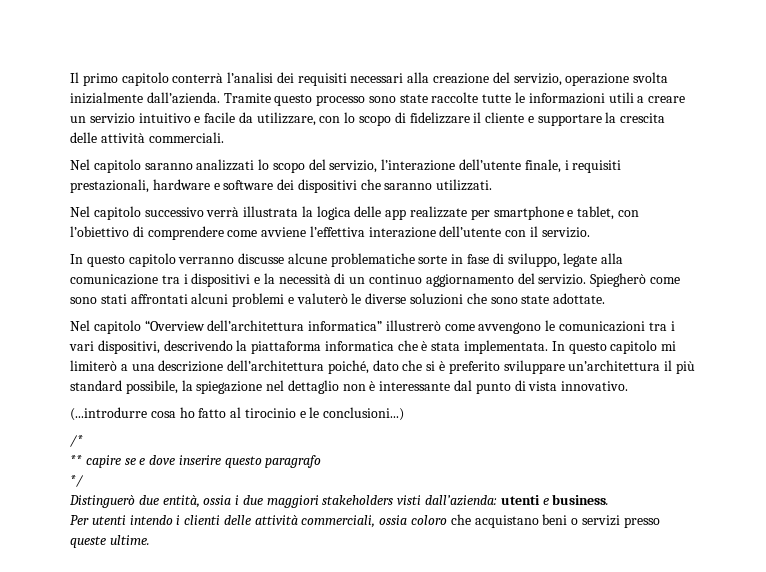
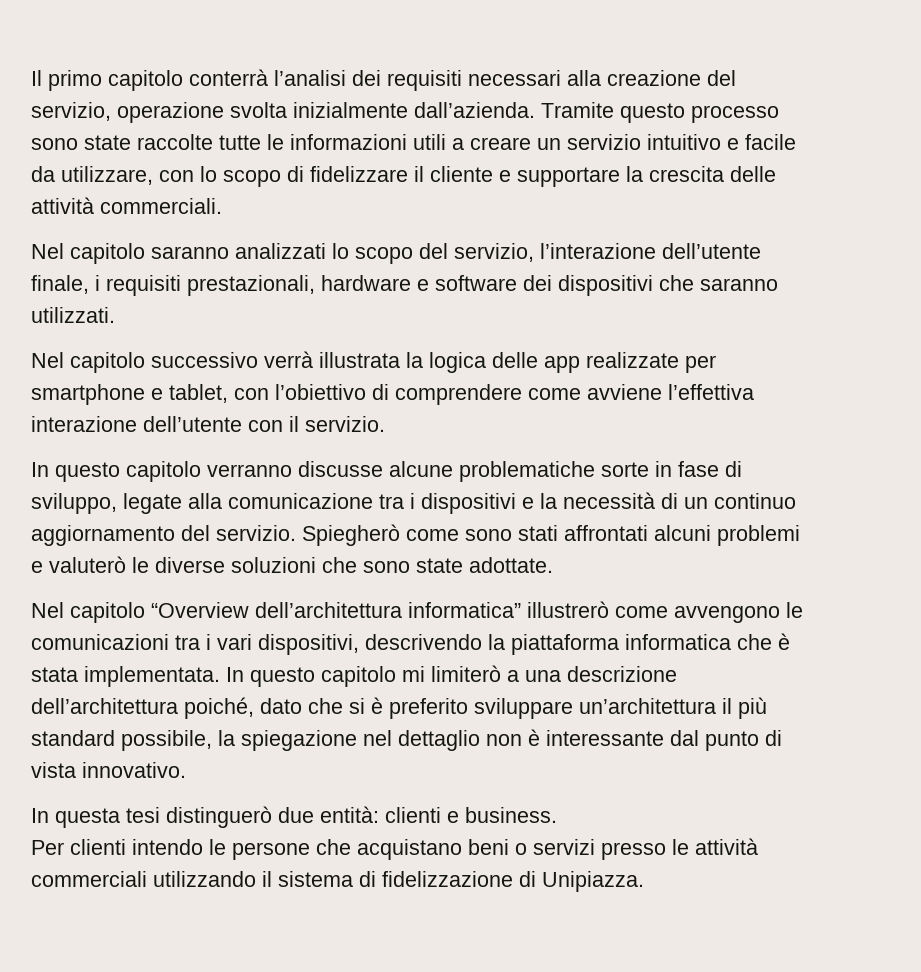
[70,407,405,421] [70,435,83,447] [70,455,322,468] [70,475,84,487] [69,494,610,508] [70,515,448,528] (...introdurre cosa ho fatto al tirocinio e le conclusioni...) // /* // ** capire se e dove inserire questo paragrafo // */ // Distinguerò due entità, ossia i due maggiori stakeholders visti dall’azienda: utenti e business. // Per utenti intendo i clienti delle attività commerciali, ossia coloro -> [31,806,557,828] [31,839,310,860] In questa tesi distinguerò due entità: clienti e business. // Per clienti intendo le persone
[70,535,150,548] queste ultime. -> [672,838,758,855] [31,871,644,892] le attività commerciali utilizzando il sistema di fidelizzazione di Unipiazza.

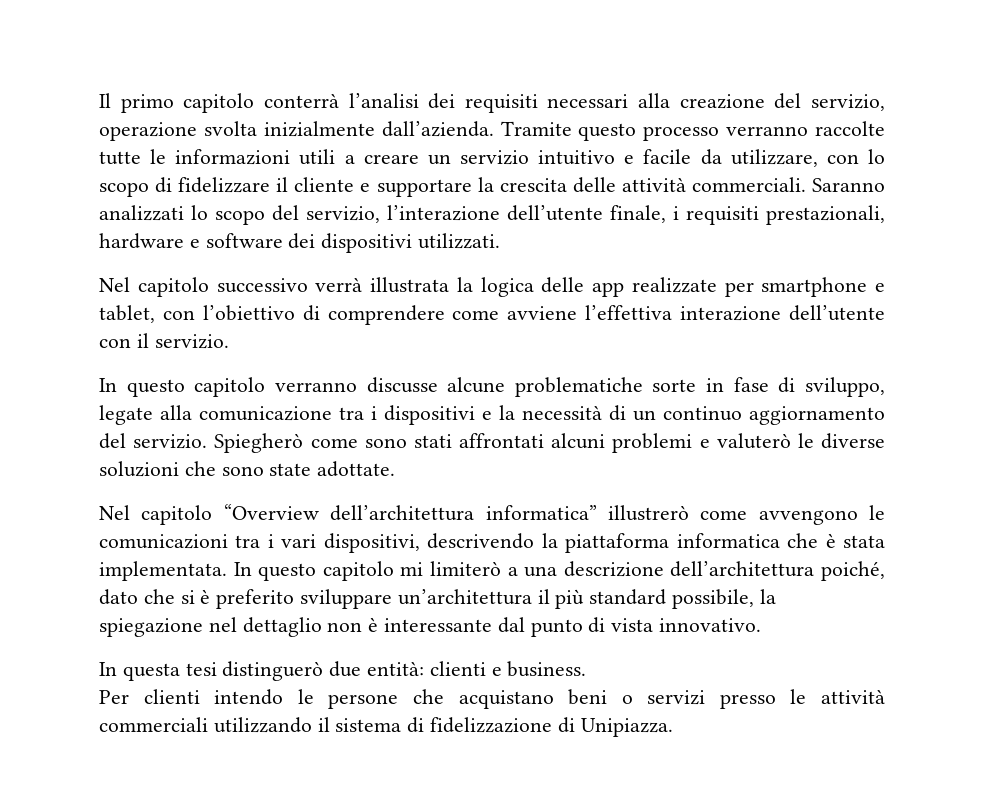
[31,135,131,150] sono state -> [726,126,809,136] verranno
[31,243,229,264] // Nel capitolo saranno -> [812,178,885,192] Saranno
[659,275,778,291] che saranno -> (413, 243) none

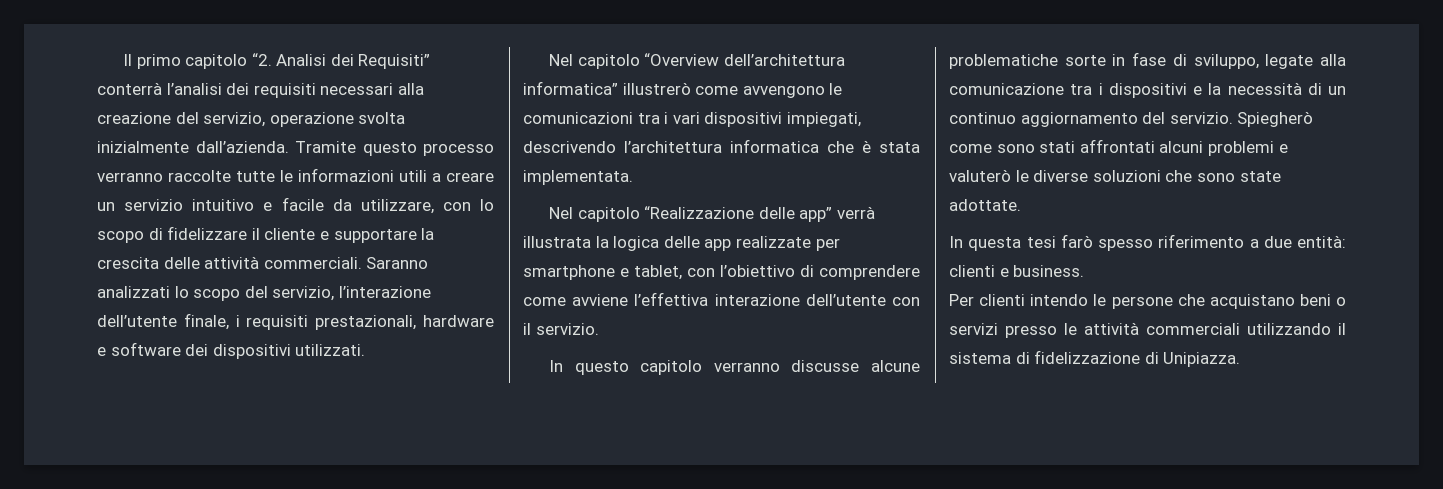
(255, 103) none -> [251,53,431,69] “2. Analisi dei Requisiti”
[216,278,308,293] successivo -> [644,53,845,66] [523,81,843,98] [523,112,861,127] [523,139,920,153] [523,170,633,185] [548,206,833,222] “Overview dell’architettura informatica” illustrerò come avvengono le comunicazioni tra i vari dispositivi impiegati, descrivendo l’architettura informatica che è stata implementata. // Nel capitolo “Realizzazione delle app”
[99,504,885,525] [99,533,885,553] [99,561,885,581] [99,589,776,609] [99,617,762,637] // Nel capitolo “Overview dell’architettura informatica” illustrerò come avvengono le comunicazioni tra i vari dispositivi, descrivendo la piattaforma informatica che è stata implementata. In questo capitolo mi limiterò a una descrizione dell’architettura poiché, dato che si è preferito sviluppare un’architettura il più standard possibile, la spiegazione nel dettaglio non è interessante dal punto di vista innovativo. -> (1021, 205) none
[222,661,324,681] distinguerò -> [1060,234,1259,251] farò spesso riferimento a

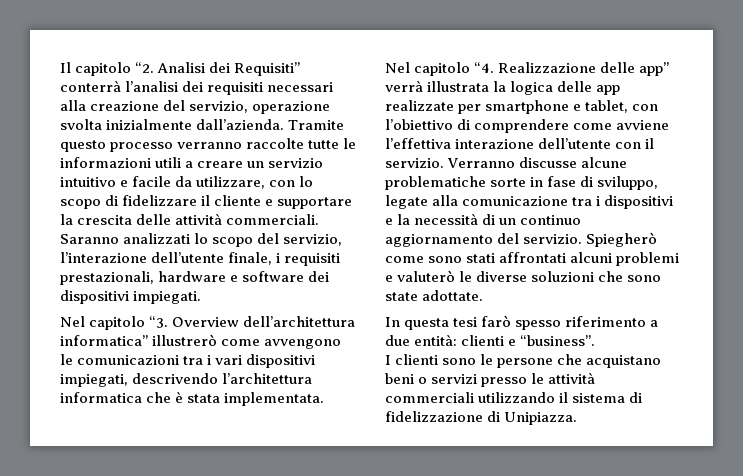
[136,54,181,69] primo -> (71, 67) none
[295,344,366,356] [548,53,720,69] utilizzati. // Nel capitolo “Overview -> [133,291,202,304] [60,316,240,330] impiegati. // Nel capitolo “3. Overview
[644,206,755,219] “Realizzazione -> [474,62,597,73] “4. Realizzazione
[548,360,780,375] // In questo capitolo verranno -> [447,158,516,168] Verranno
[1013,265,1085,277] [949,294,1089,306] business. // Per clienti intendo -> [520,335,596,346] [385,354,477,365] “business”. // I clienti sono

